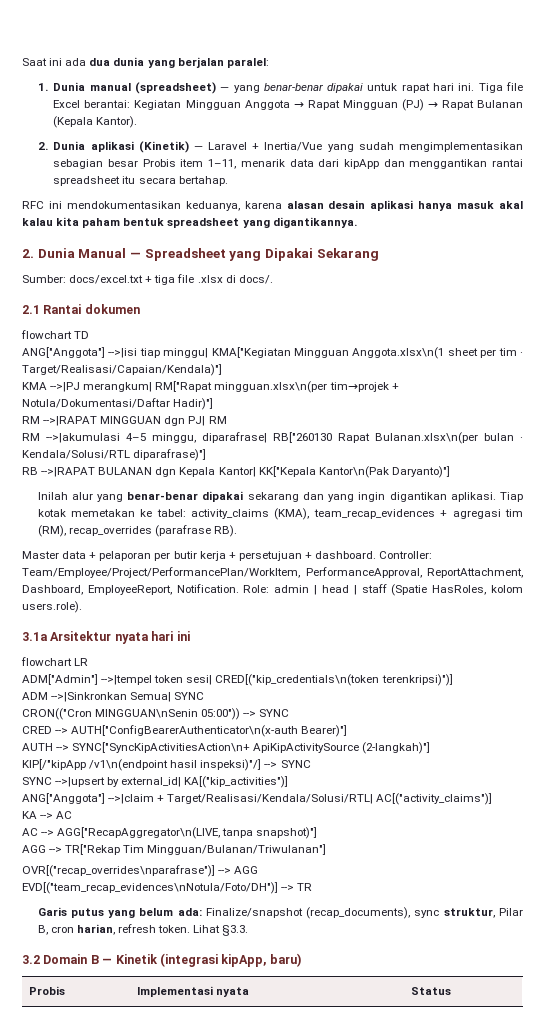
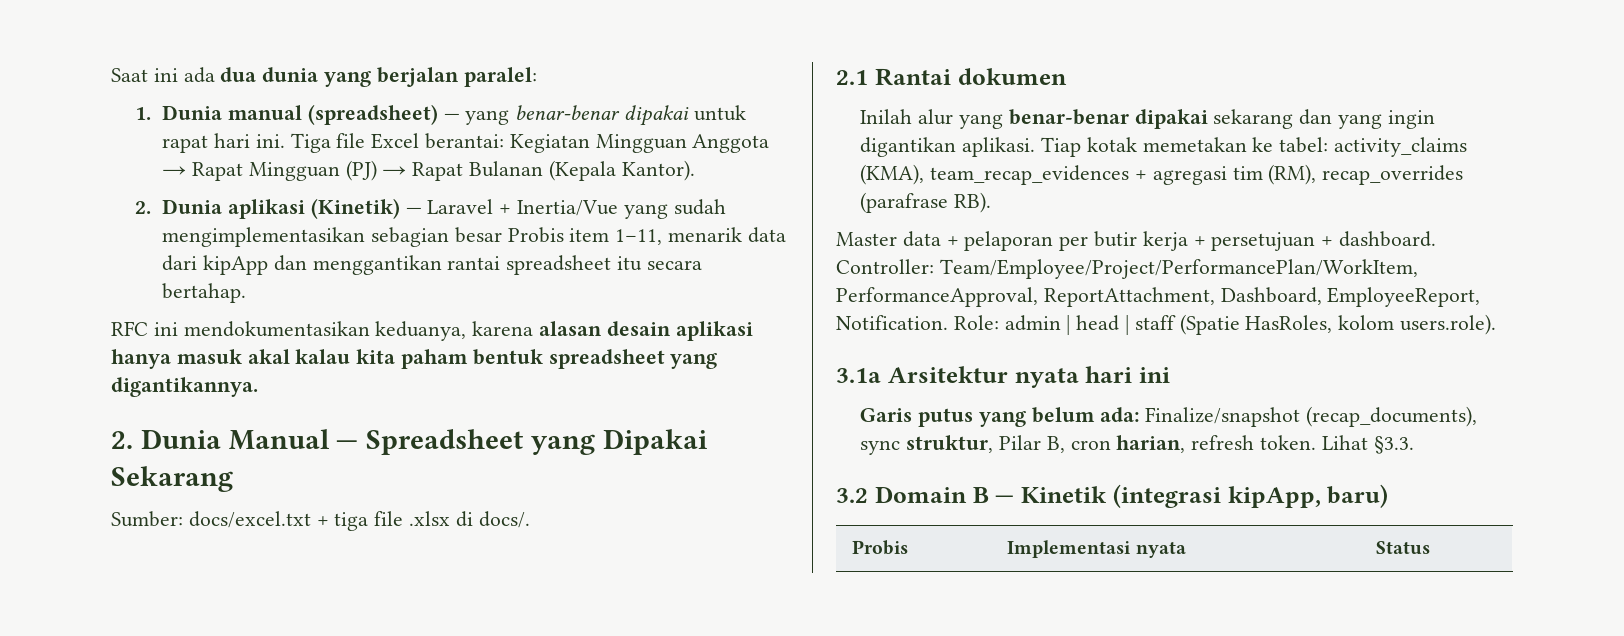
[21,330,90,339] [22,347,523,359] [22,364,222,376] [22,381,399,393] [22,398,214,410] [22,416,227,426] [22,432,523,444] [22,449,207,461] [22,466,450,478] // flowchart TD // ANG["Anggota"] -->|isi tiap minggu| KMA["Kegiatan Mingguan Anggota.xlsx\n(1 sheet per tim · Target/Realisasi/Capaian/Kendala)"] // KMA -->|PJ merangkum| RM["Rapat mingguan.xlsx\n(per tim→projek + Notula/Dokumentasi/Daftar Hadir)"] // RM -->|RAPAT MINGGUAN dgn PJ| RM // RM -->|akumulasi 4–5 minggu, diparafrase| RB["260130 Rapat Bulanan.xlsx\n(per bulan · Kendala/Solusi/RTL diparafrase)"] // RB -->|RAPAT BULANAN dgn Kepala Kantor| KK["Kepala Kantor\n(Pak Daryanto)"] -> (1067, 76) none
[21,657,89,666] [22,674,453,686] [22,692,205,702] [22,708,290,720] [22,725,348,737] [22,742,431,754] [22,759,311,771] [22,776,289,788] [22,793,493,805] [22,811,73,819] [22,827,318,839] [22,844,327,855] [22,865,259,877] [22,882,313,894] // flowchart LR // ADM["Admin"] -->|tempel token sesi| CRED[("kip_credentials\n(token terenkripsi)")] // ADM -->|Sinkronkan Semua| SYNC // CRON(("Cron MINGGUAN\nSenin 05:00")) --> SYNC // CRED --> AUTH["ConfigBearerAuthenticator\n(x-auth Bearer)"] // AUTH --> SYNC["SyncKipActivitiesAction\n+ ApiKipActivitySource (2-langkah)"] // KIP[/"kipApp /v1\n(endpoint hasil inspeksi)"/] --> SYNC // SYNC -->|upsert by external_id| KA[("kip_activities")] // ANG["Anggota"] -->|claim + Target/Realisasi/Kendala/Solusi/RTL| AC[("activity_claims")] // KA --> AC // AC --> AGG["RecapAggregator\n(LIVE, tanpa snapshot)"] // AGG --> TR["Rekap Tim Mingguan/Bulanan/Triwulanan"] // OVR[("recap_overrides\nparafrase")] --> AGG // EVD[("team_recap_evidences\nNotula/Foto/DH")] --> TR -> (1170, 375) none

